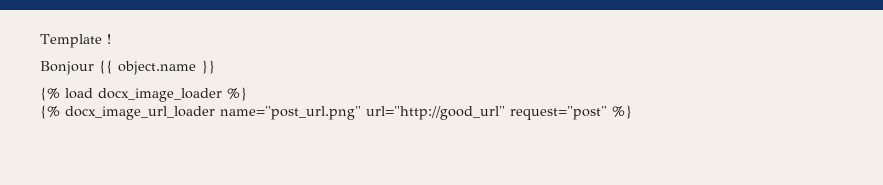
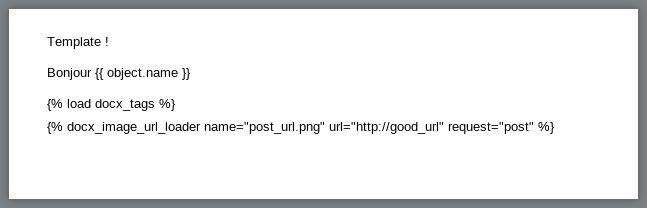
[98,88,222,102] docx_image_loader -> [95,99,155,111] docx_tags

